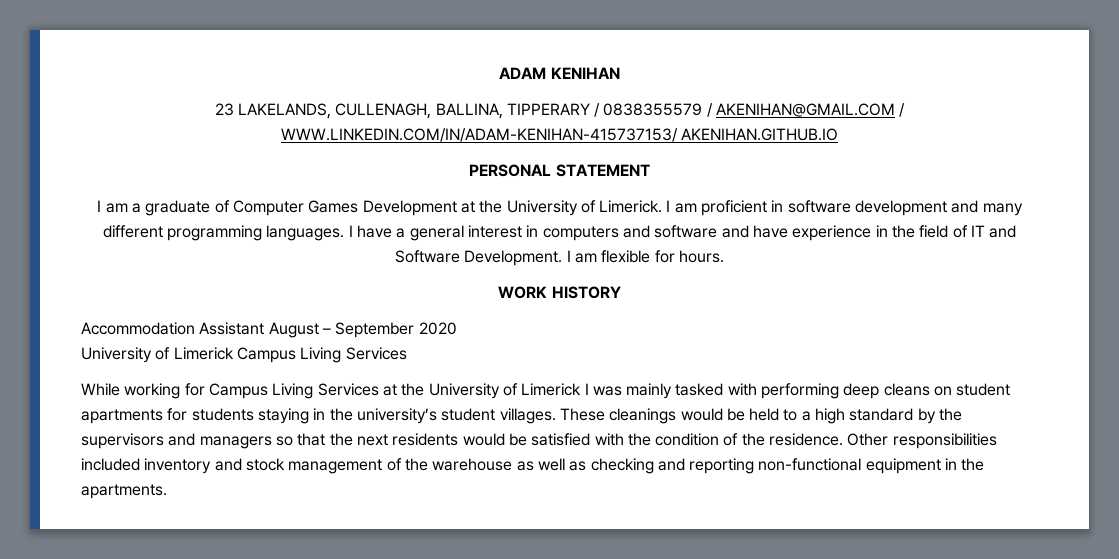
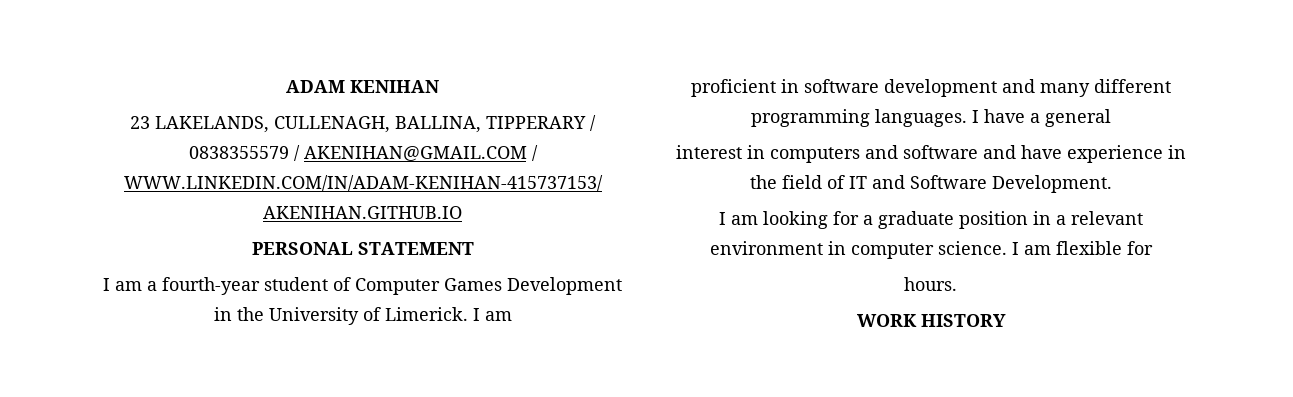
[145,200,211,216] graduate -> [162,277,328,295] fourth-year student
[460,201,475,213] at -> [213,307,232,321] in
(697, 208) none -> (512, 316) //
(464, 233) none -> (1111, 118) //
(563, 258) none -> [718,211,1143,229] [709,241,1007,259] // I am looking for a graduate position in a relevant environment in computer science.
(675, 256) none -> (1153, 248) //
[81,322,457,338] [81,347,407,363] [81,383,1011,399] [81,408,963,424] [81,433,997,449] [81,458,985,474] [81,484,167,499] // Accommodation Assistant August – September 2020 // University of Limerick Campus Living Services // While working for Campus Living Services at the University of Limerick I was mainly tasked with performing deep cleans on student apartments for students staying in the university’s student villages. These cleanings would be held to a high standard by the supervisors and managers so that the next residents would be satisfied with the condition of the residence. Other responsibilities included inventory and stock management of the warehouse as well as checking and reporting non-functional equipment in the apartments. -> (1006, 320) none

